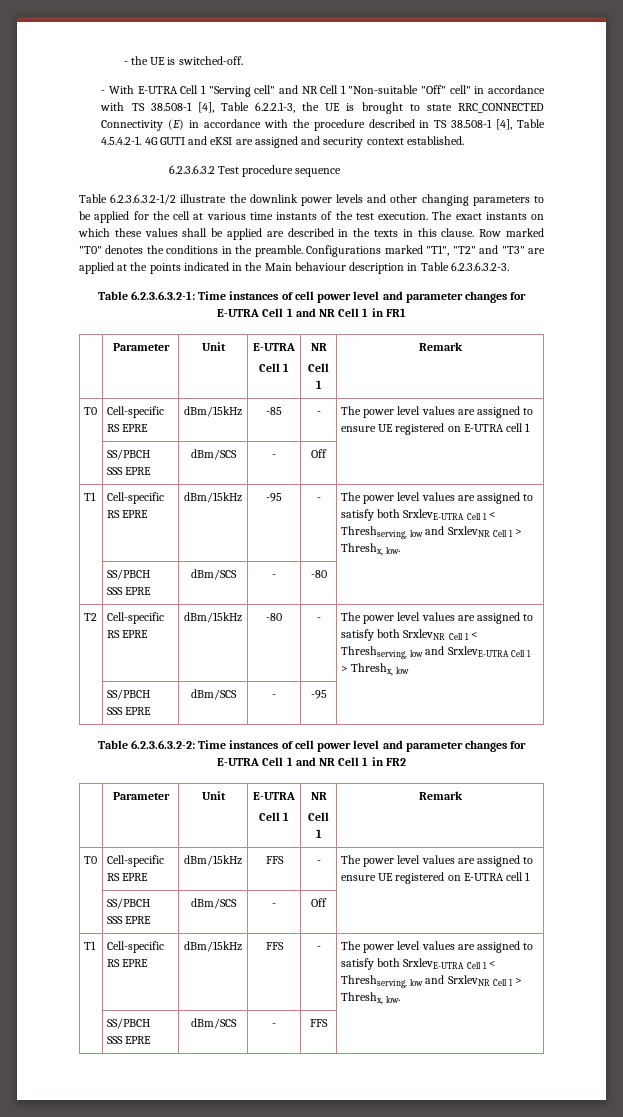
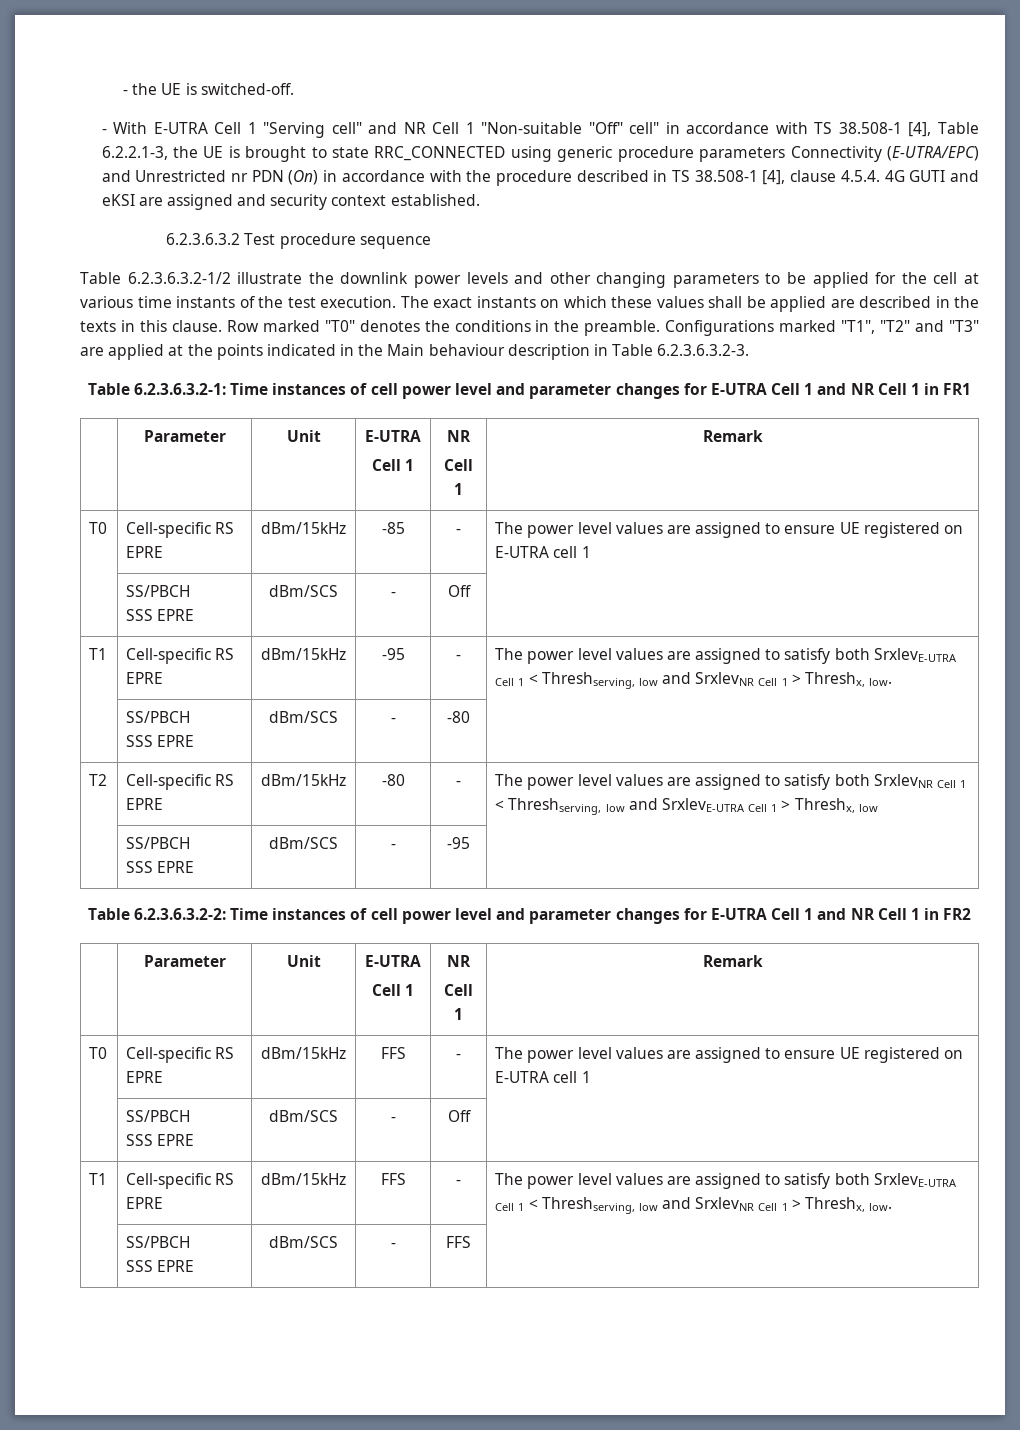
[101,119,185,131] Connectivity (E) -> [510,146,979,162] [101,170,319,185] using generic procedure parameters Connectivity (E-UTRA/EPC) and Unrestricted nr PDN (On)
[517,119,546,128] [101,136,142,145] Table 4.5.4.2-1. -> [790,170,880,182] clause 4.5.4.

